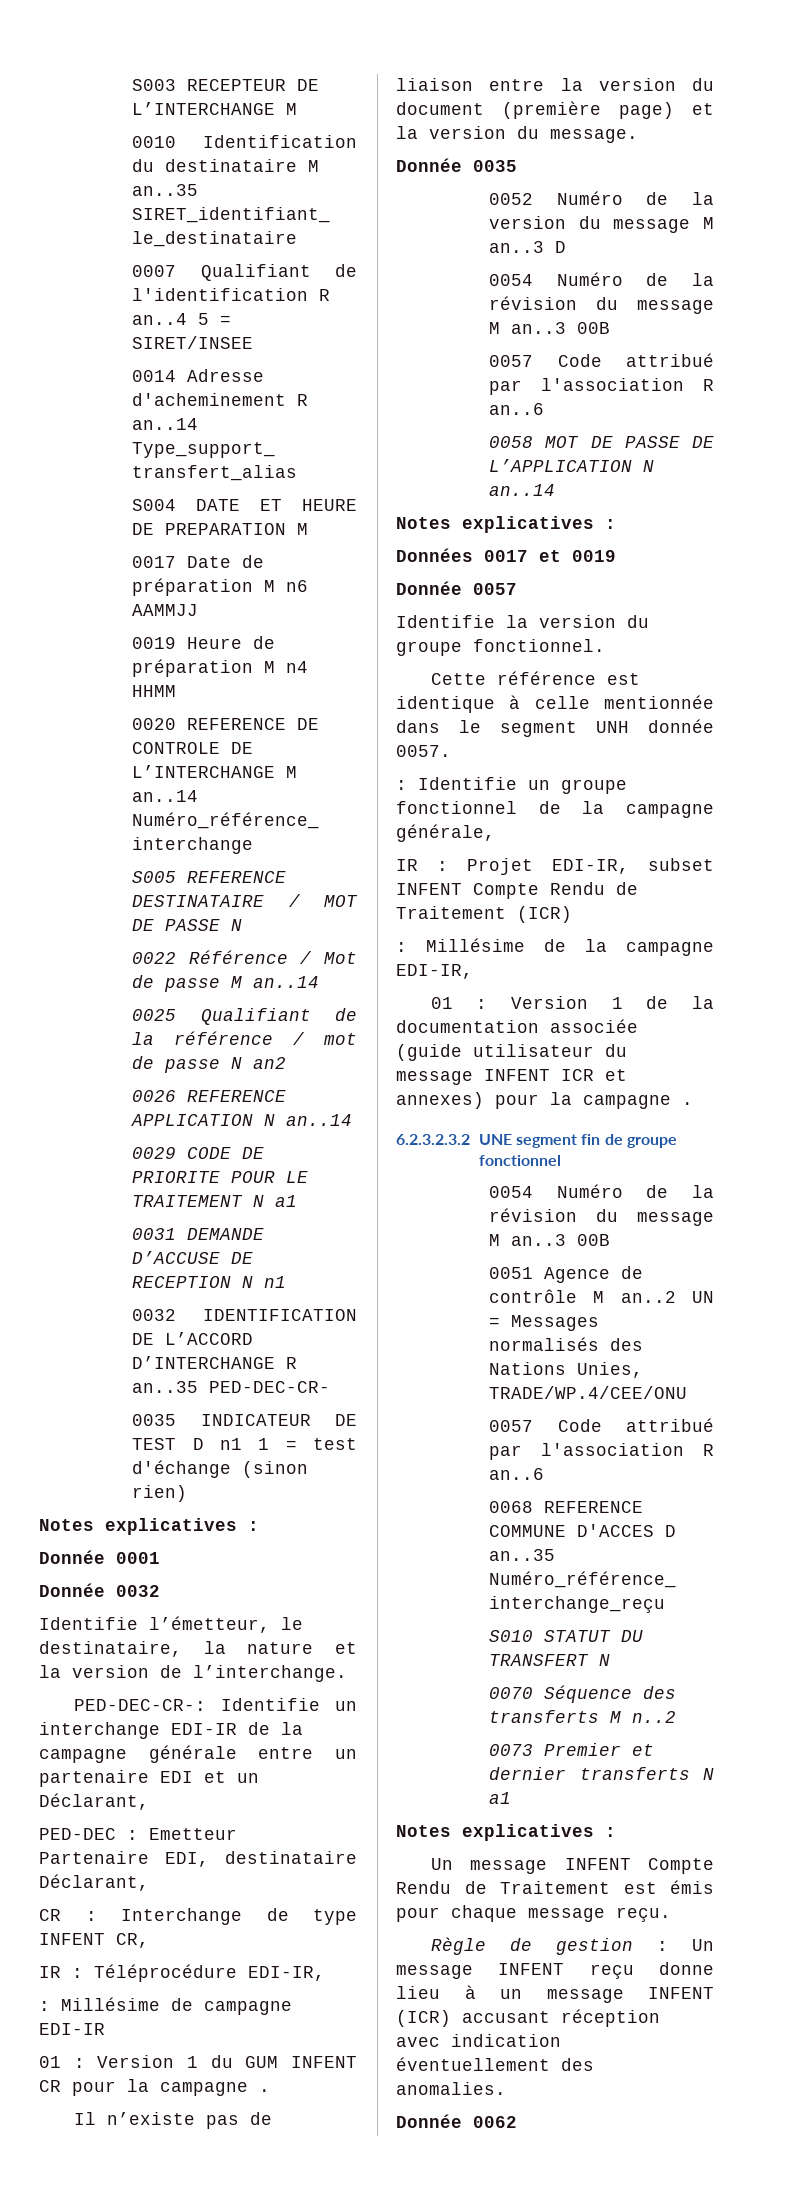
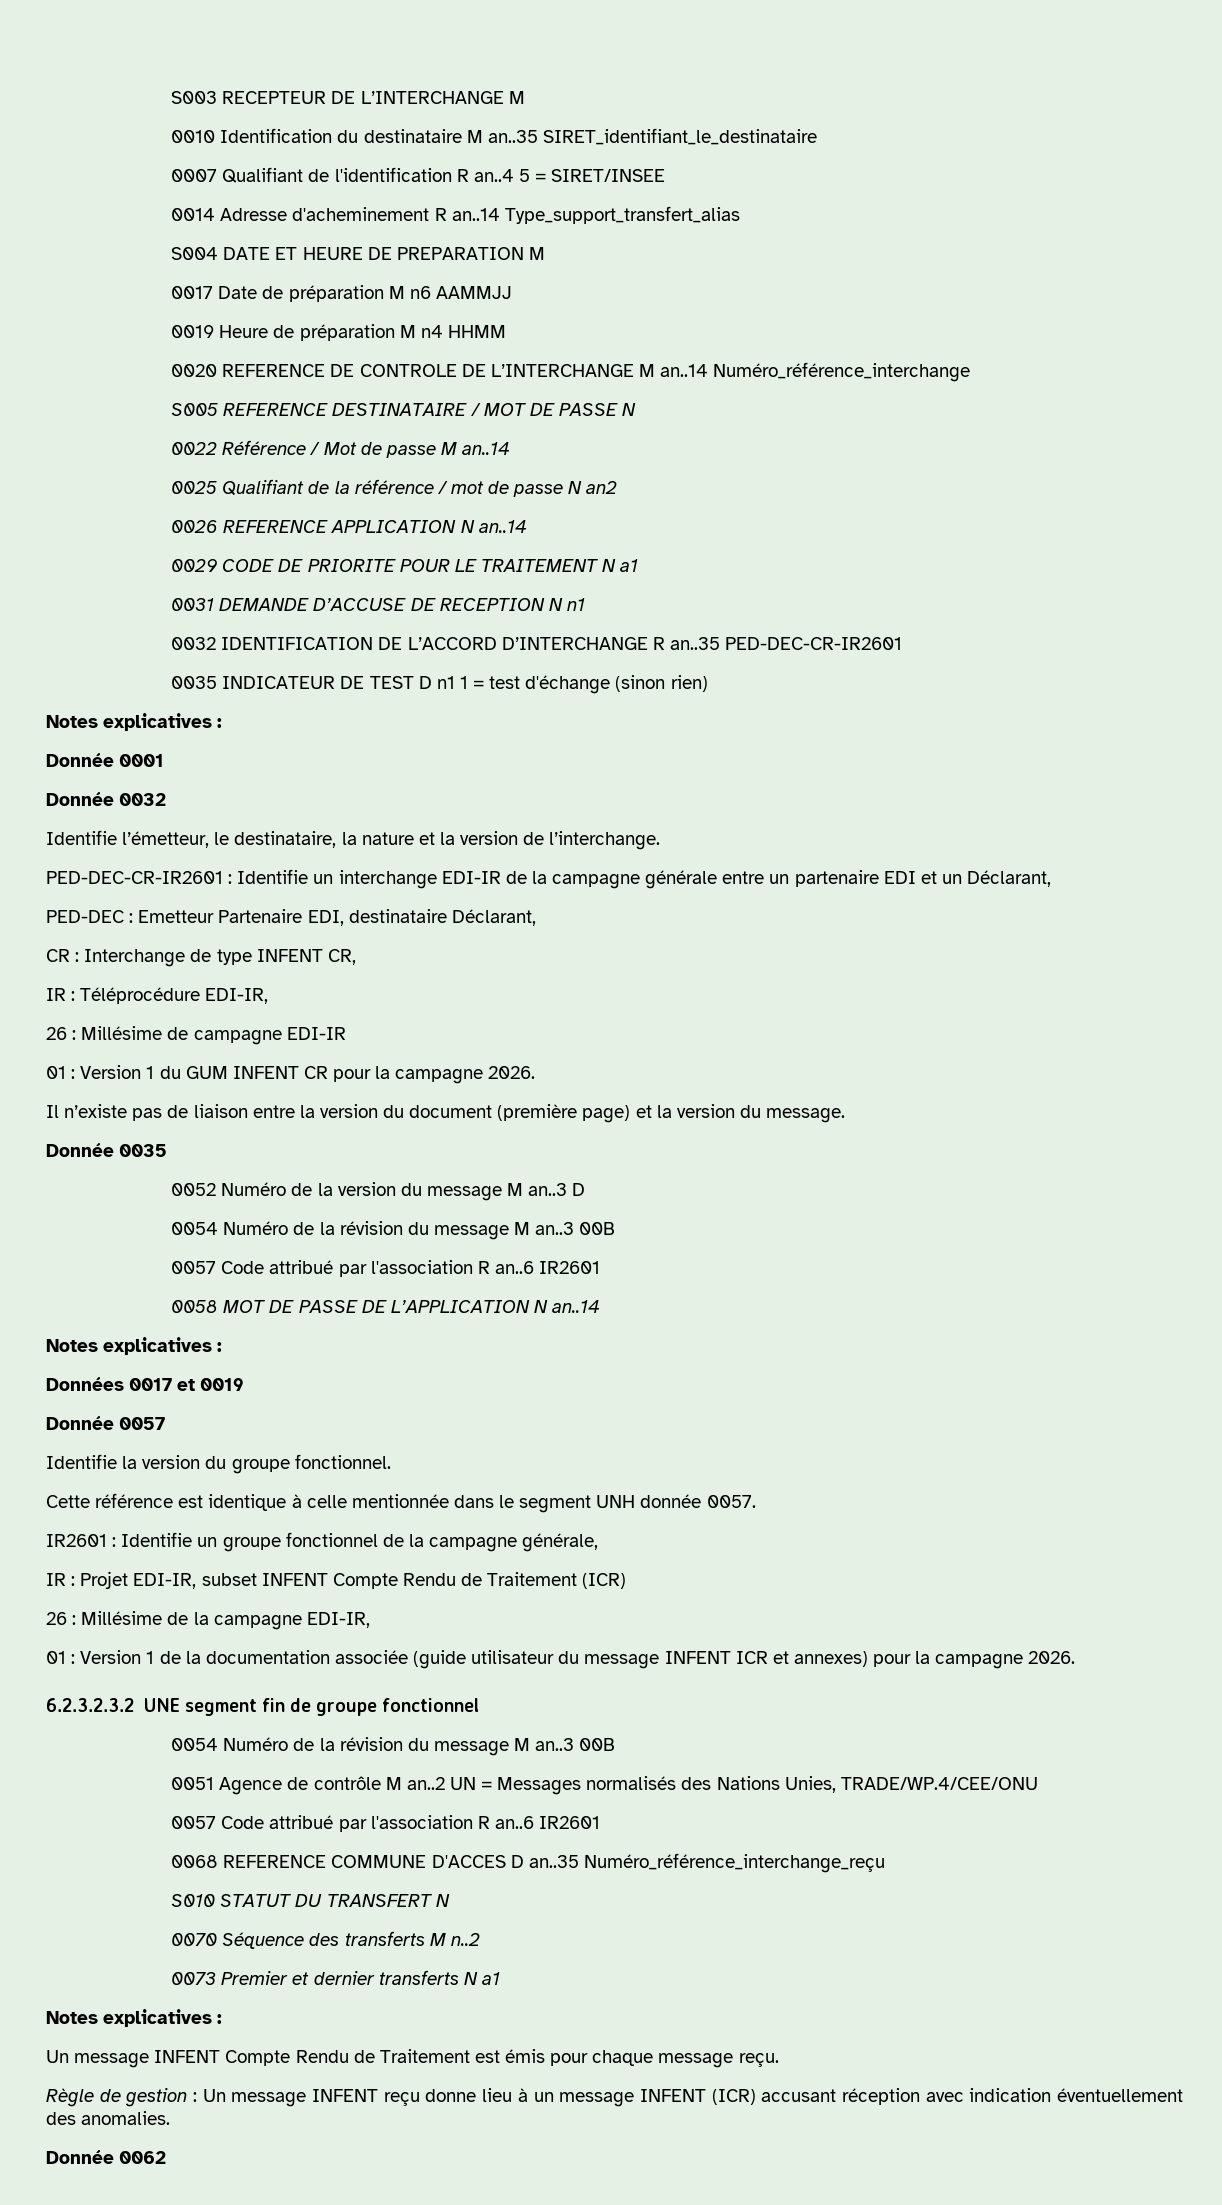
[209,1381,331,1393] PED-DEC-CR- -> [725,637,903,650] PED-DEC-CR-IR2601
[73,1699,206,1711] PED-DEC-CR-: -> [46,871,233,884] PED-DEC-CR-IR2601 :
(325, 1973) none -> [46,1027,67,1040] 26
[259,2089,270,2092] . -> [488,1066,536,1079] 2026.
(545, 409) none -> [539,1261,601,1274] IR2601
(451, 751) none -> [46,1534,107,1547] IR2601
(572, 914) none -> [46,1612,67,1625] 26
[682,1102,693,1105] . -> [1028,1651,1076,1664] 2026.
(545, 1474) none -> [539,1816,601,1829] IR2601

